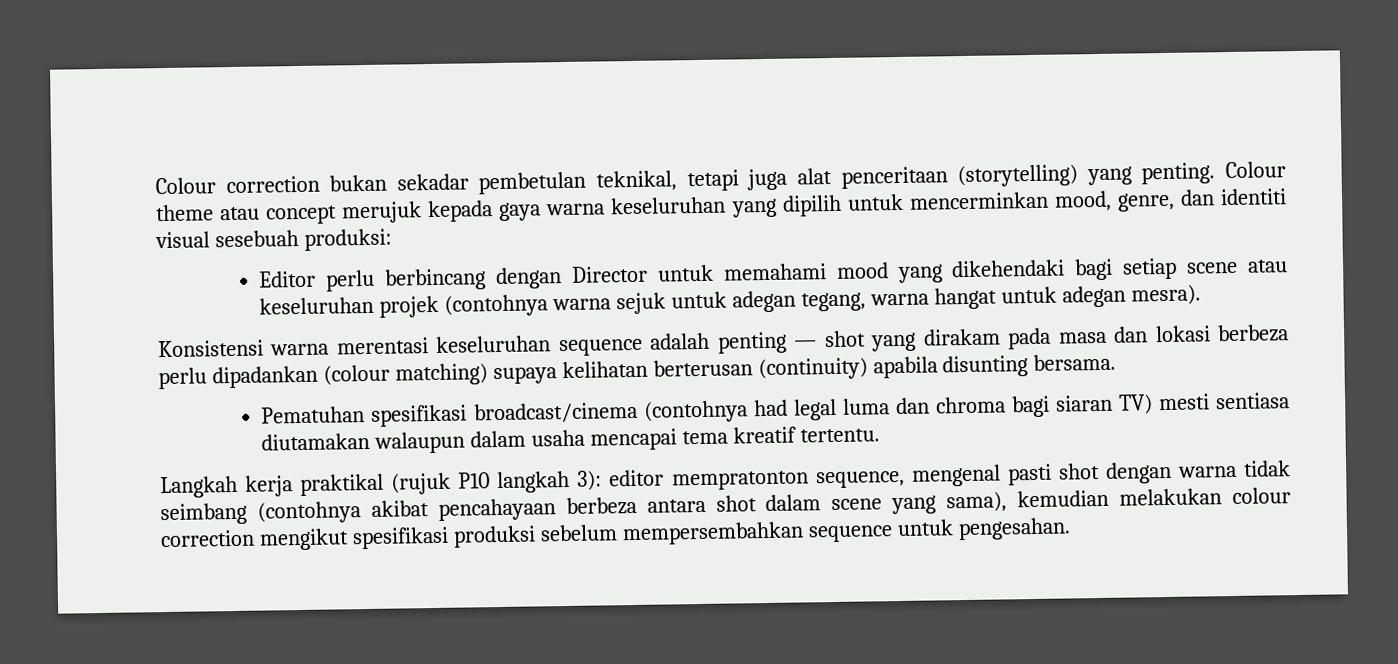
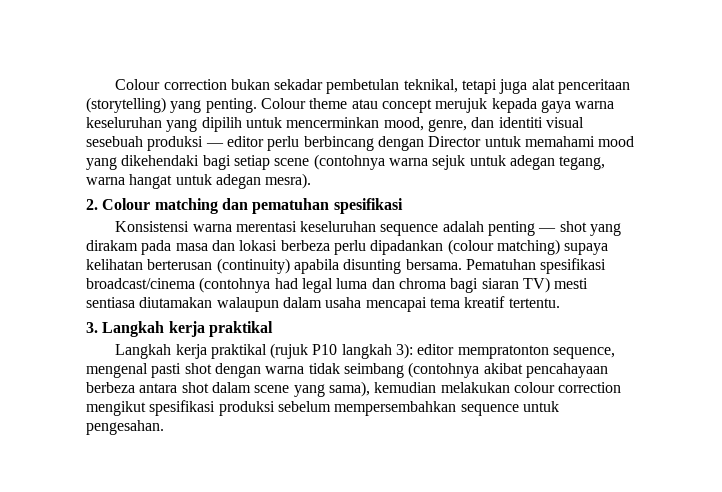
[303,228,392,251] [259,270,317,288] produksi: // Editor -> [147,136,264,151] produksi — editor
[1246,259,1288,273] [259,295,440,318] atau keseluruhan projek -> (310, 162) none
(1201, 295) none -> [86,198,403,214] // 2. Colour matching dan pematuhan spesifikasi
(1117, 362) // -> (462, 264) none
(881, 435) none -> [86,321,273,337] // 3. Langkah kerja praktikal

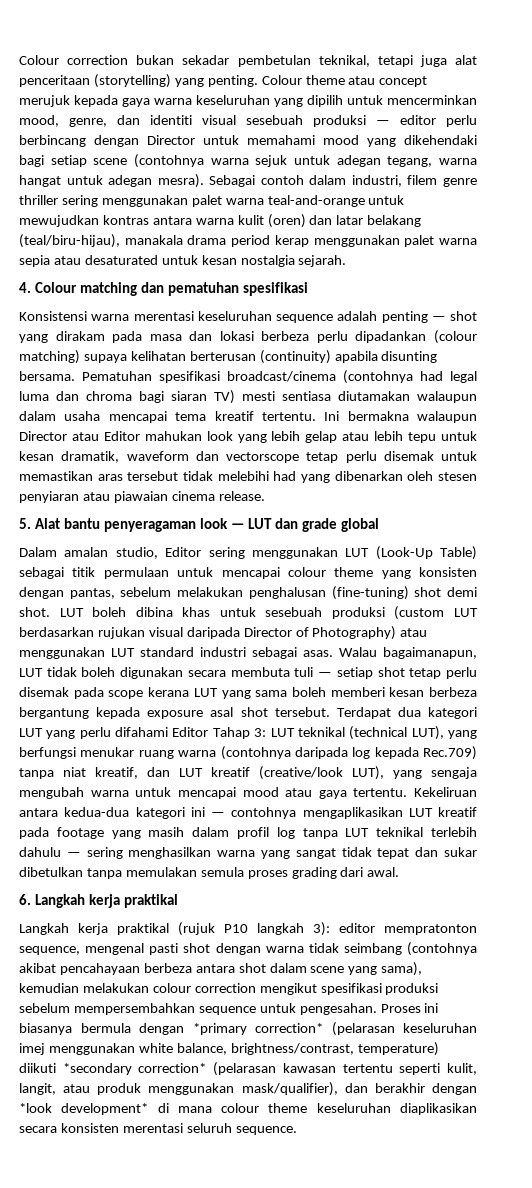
[86,199,98,210] // 2. -> [209,175,477,187] [19,195,405,207] [19,214,422,228] [19,234,478,248] [19,255,347,267] [19,282,31,293] Sebagai contoh dalam industri, filem genre thriller sering menggunakan palet warna teal-and-orange untuk mewujudkan kontras antara warna kulit (oren) dan latar belakang (teal/biru-hijau), manakala drama period kerap menggunakan palet warna sepia atau desaturated untuk kesan nostalgia sejarah. // 4.
[86,322,98,333] // 3. -> [324,411,477,423] [19,431,478,443] [19,451,477,463] [19,471,478,483] [19,491,265,503] [19,518,380,532] [19,546,477,560] [19,567,477,579] [19,586,478,600] [19,606,478,620] [19,626,428,640] [19,647,477,659] [19,667,478,679] [19,687,477,699] [19,707,477,719] [19,726,478,740] [19,746,477,760] [19,766,477,780] [19,787,477,799] [19,807,477,819] [19,827,478,839] [19,847,478,859] [19,867,400,879] [19,894,31,905] Ini bermakna walaupun Director atau Editor mahukan look yang lebih gelap atau lebih tepu untuk kesan dramatik, waveform dan vectorscope tetap perlu disemak untuk memastikan aras tersebut tidak melebihi had yang dibenarkan oleh stesen penyiaran atau piawaian cinema release. // 5. Alat bantu penyeragaman look — LUT dan grade global // Dalam amalan studio, Editor sering menggunakan LUT (Look-Up Table) sebagai titik permulaan untuk mencapai colour theme yang konsisten dengan pantas, sebelum melakukan penghalusan (fine-tuning) shot demi shot. LUT boleh dibina khas untuk sesebuah produksi (custom LUT berdasarkan rujukan visual daripada Director of Photography) atau menggunakan LUT standard industri sebagai asas. Walau bagaimanapun, LUT tidak boleh digunakan secara membuta tuli — setiap shot tetap perlu disemak pada scope kerana LUT yang sama boleh memberi kesan berbeza bergantung kepada exposure asal shot tersebut. Terdapat dua kategori LUT yang perlu difahami Editor Tahap 3: LUT teknikal (technical LUT), yang berfungsi menukar ruang warna (contohnya daripada log kepada Rec.709) tanpa niat kreatif, dan LUT kreatif (creative/look LUT), yang sengaja mengubah warna untuk mencapai mood atau gaya tertentu. Kekeliruan antara kedua-dua kategori ini — contohnya mengaplikasikan LUT kreatif pada footage yang masih dalam profil log tanpa LUT teknikal terlebih dahulu — sering menghasilkan warna yang sangat tidak tepat dan sukar dibetulkan tanpa memulakan semula proses grading dari awal. // 6.
(164, 427) none -> [380,1003,439,1013] [19,1022,477,1036] [19,1042,439,1056] [19,1062,477,1076] [19,1082,477,1096] [19,1103,477,1115] [19,1123,297,1135] Proses ini biasanya bermula dengan *primary correction* (pelarasan keseluruhan imej menggunakan white balance, brightness/contrast, temperature) diikuti *secondary correction* (pelarasan kawasan tertentu seperti kulit, langit, atau produk menggunakan mask/qualifier), dan berakhir dengan *look development* di mana colour theme keseluruhan diaplikasikan secara konsisten merentasi seluruh sequence.

